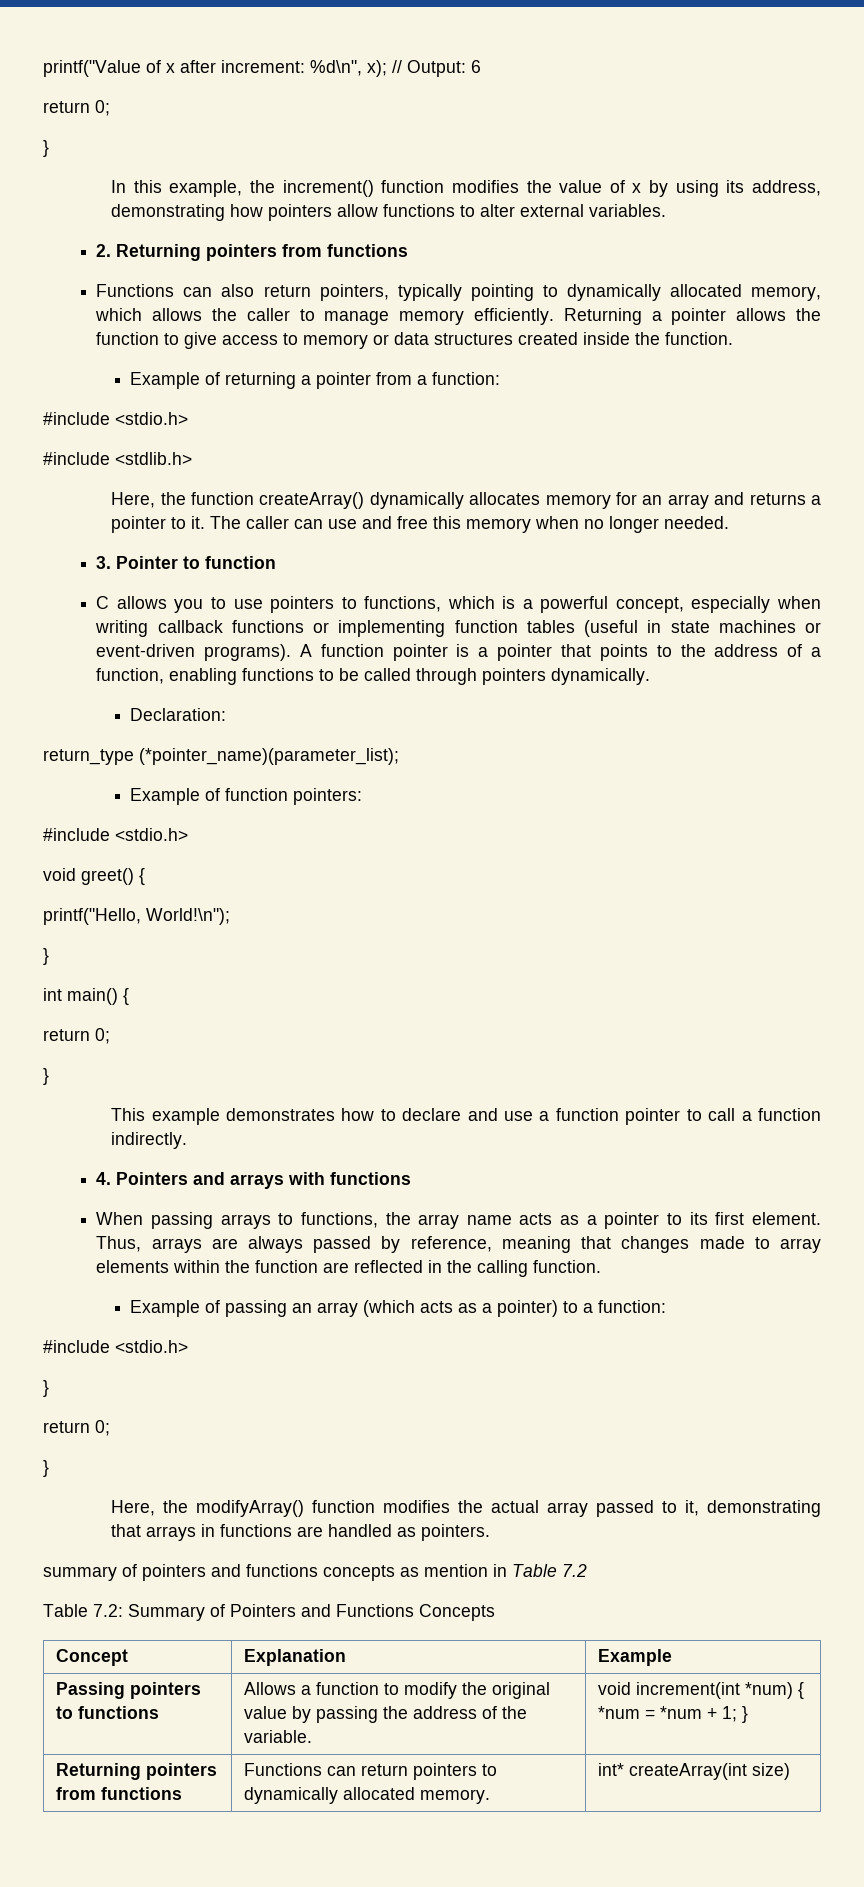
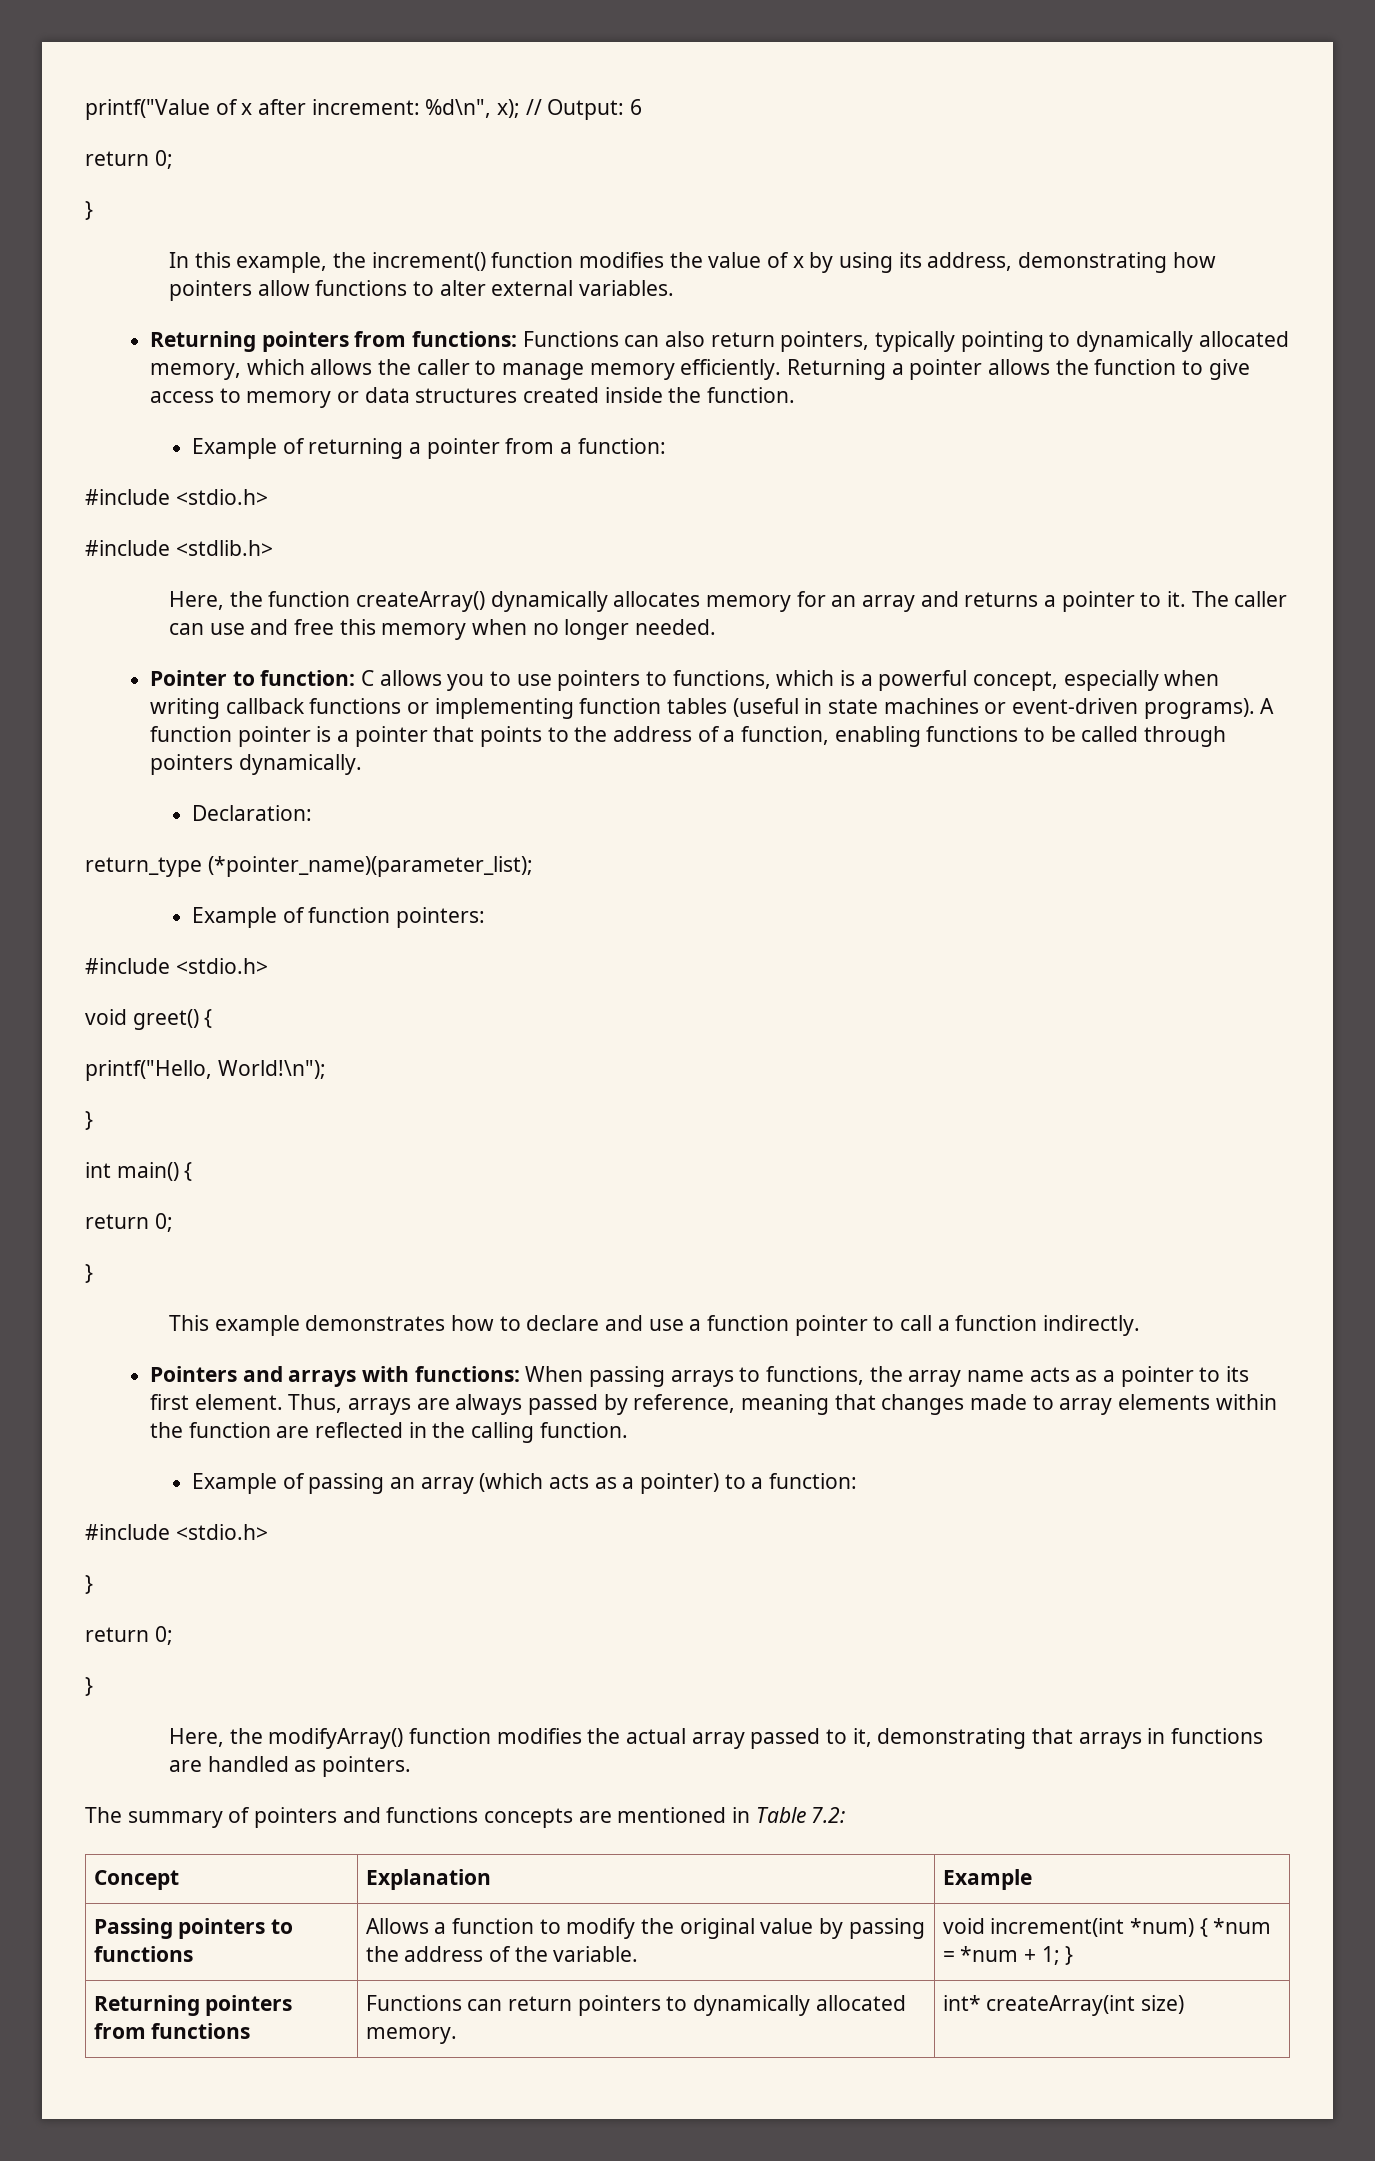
[96,244,409,261] 2. Returning pointers from functions // -> [150,331,518,352] Returning pointers from functions:
[96,556,112,569] 3. -> (716, 627) none
[205,556,277,569] function // -> [260,670,356,686] function:
[96,1172,112,1185] 4. -> (1141, 1325) none
[330,1172,412,1185] functions // -> [414,1366,520,1382] functions:
(491, 1532) none -> [85,1807,122,1823] The
[400,1564,587,1577] [43,1604,495,1621] as mention in Table 7.2 // Table 7.2: Summary of Pointers and Functions Concepts -> [578,1807,846,1823] are mentioned in Table 7.2:

